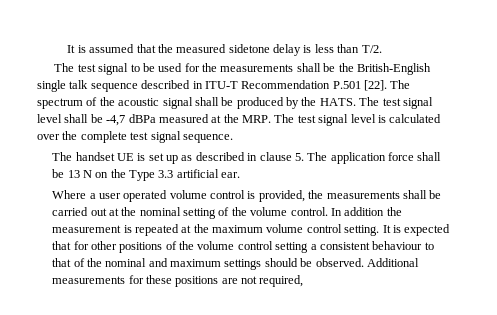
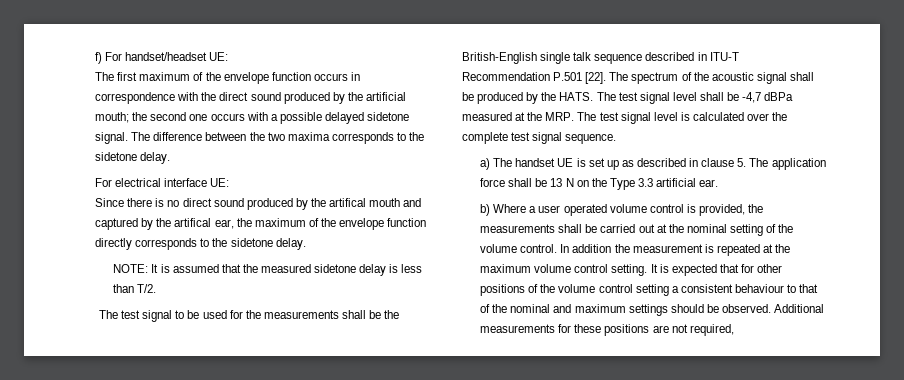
(67, 49) none -> [95,52,229,64] [95,72,360,84] [95,92,406,104] [95,112,410,124] [95,132,425,144] [95,152,171,164] [95,178,230,187] [95,198,422,210] [95,218,427,230] [95,238,306,250] [113,264,149,273] f) For handset/headset UE: // The first maximum of the envelope function occurs in correspondence with the direct sound produced by the artificial mouth; the second one occurs with a possible delayed sidetone signal. The difference between the two maxima corresponds to the sidetone delay. // For electrical interface UE: // Since there is no direct sound produced by the artifical mouth and captured by the artifical ear, the maximum of the envelope function directly corresponds to the sidetone delay. // NOTE:
(233, 138) none -> [480,158,491,170] a)
(241, 175) none -> [480,204,491,216] b)

